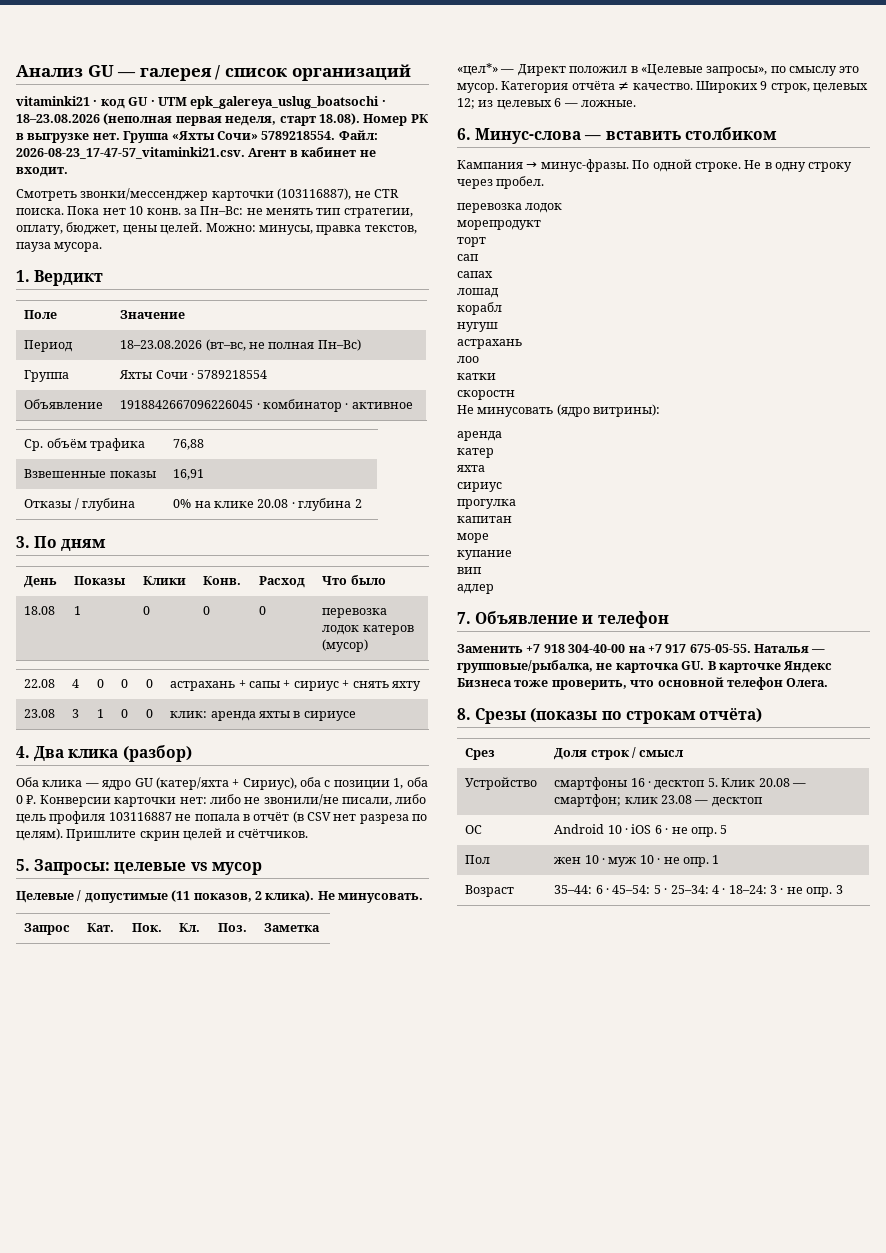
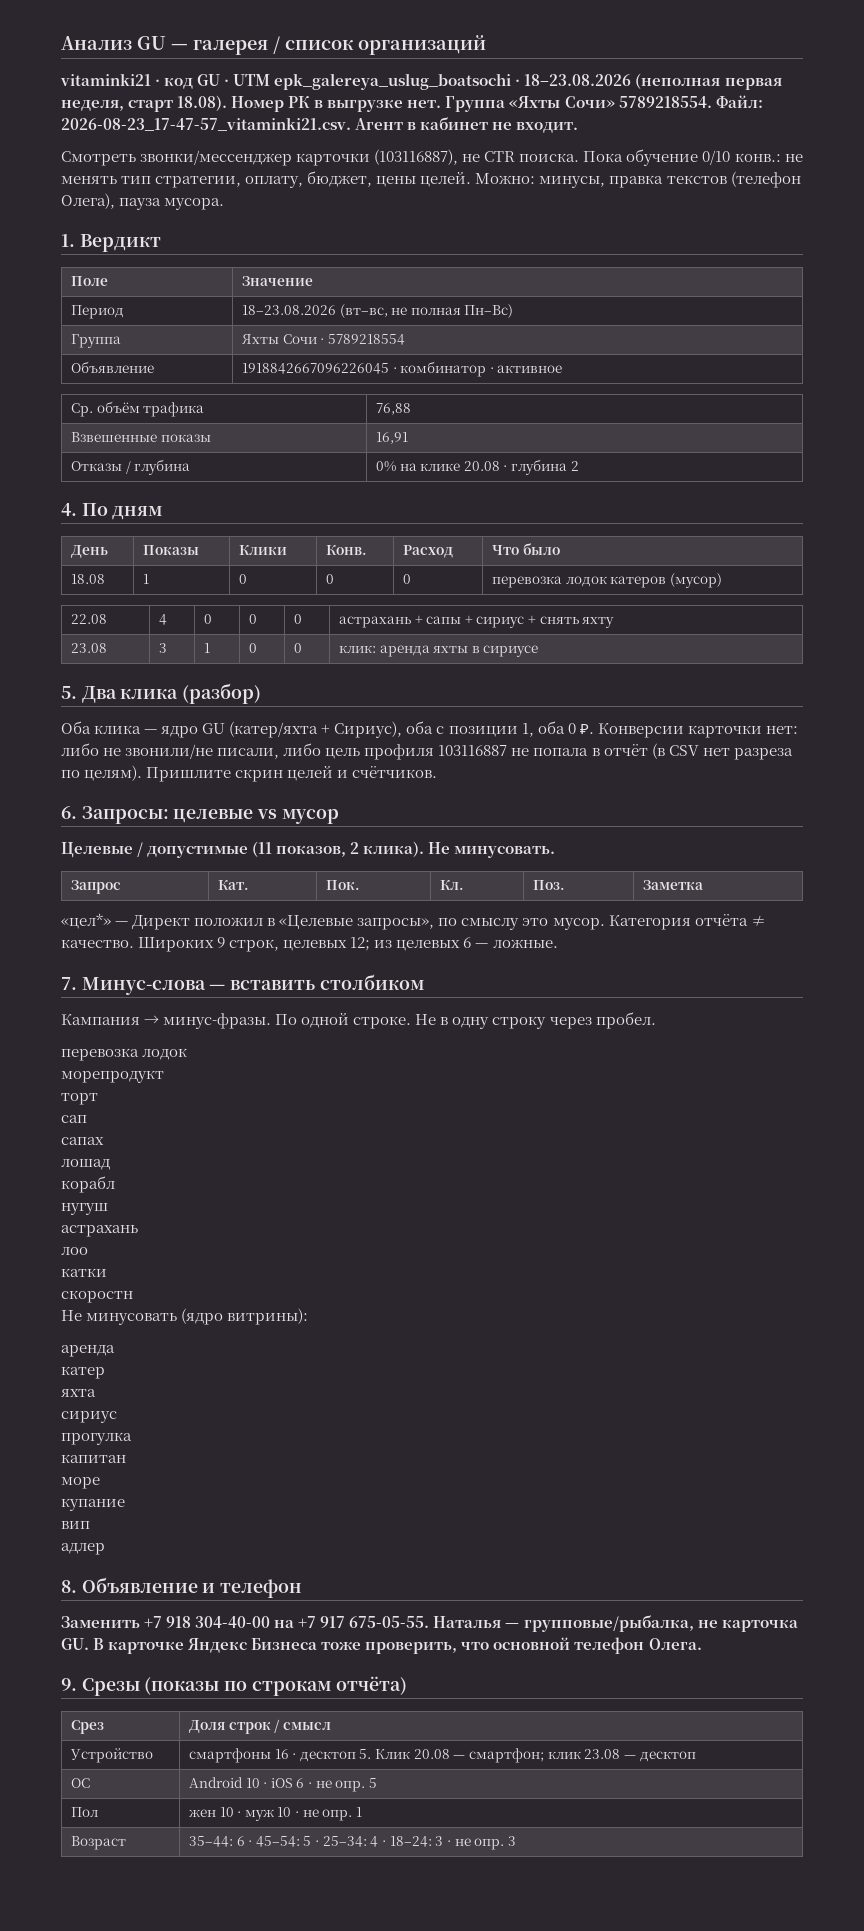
[102,206,244,215] нет 10 конв. за Пн–Вс: -> [626,149,781,166] обучение 0/10 конв.:
[364,225,417,234] текстов, -> [666,171,801,188] [61,193,115,209] текстов (телефон Олега),
[16,536,30,548] 3. -> [61,503,77,516] 4.
[16,746,30,758] 4. -> [61,686,77,699] 5.
[16,859,30,871] 5. -> [61,806,77,819] 6.
[457,128,471,140] 6. -> [61,977,77,990] 7.
[457,612,471,624] 7. -> [61,1580,77,1593] 8.
[457,708,471,720] 8. -> [61,1678,77,1691] 9.

